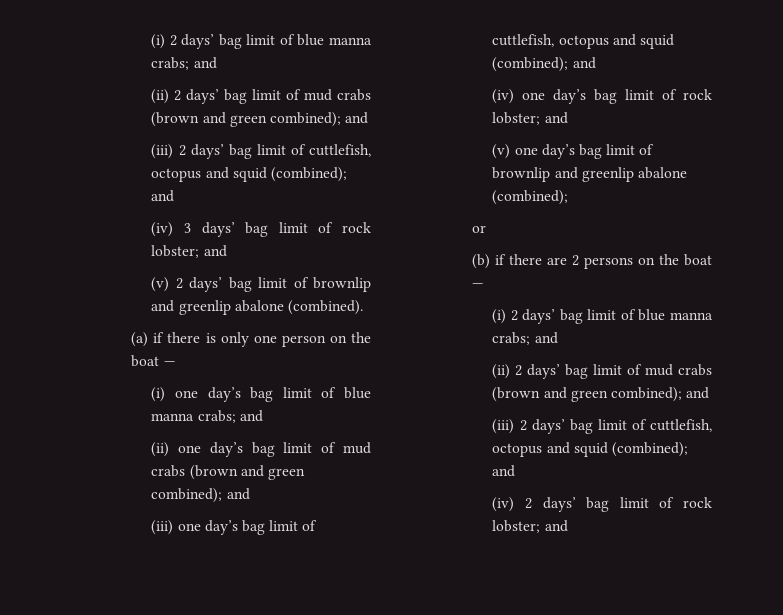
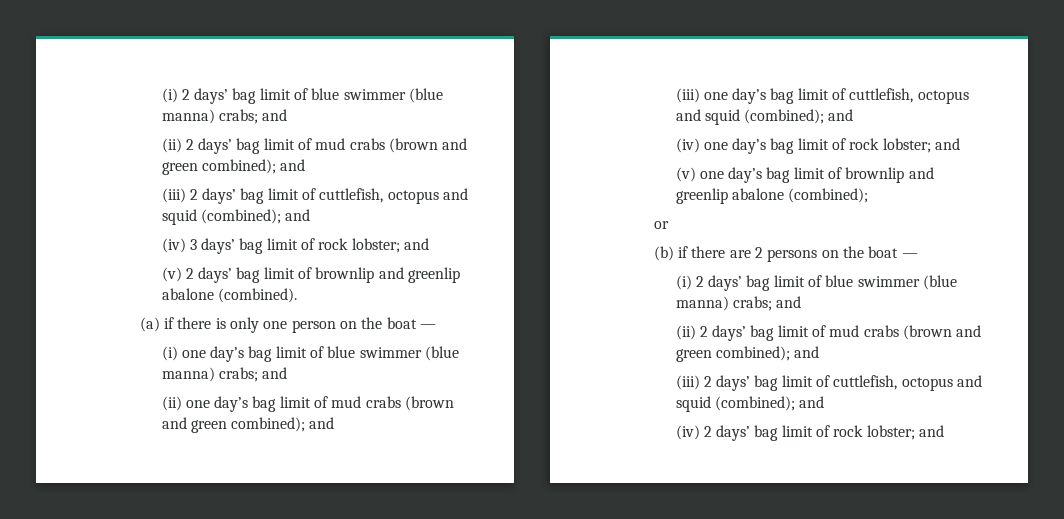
[151,34,372,49] (i) 2 days’ bag limit of blue manna -> [161,88,444,104] [161,109,215,124] (i) 2 days’ bag limit of blue swimmer (blue manna)
[151,413,195,421] manna -> [359,346,460,361] [161,367,215,382] swimmer (blue manna)
[670,312,713,320] manna -> [857,275,958,290] [675,296,729,311] swimmer (blue manna)

